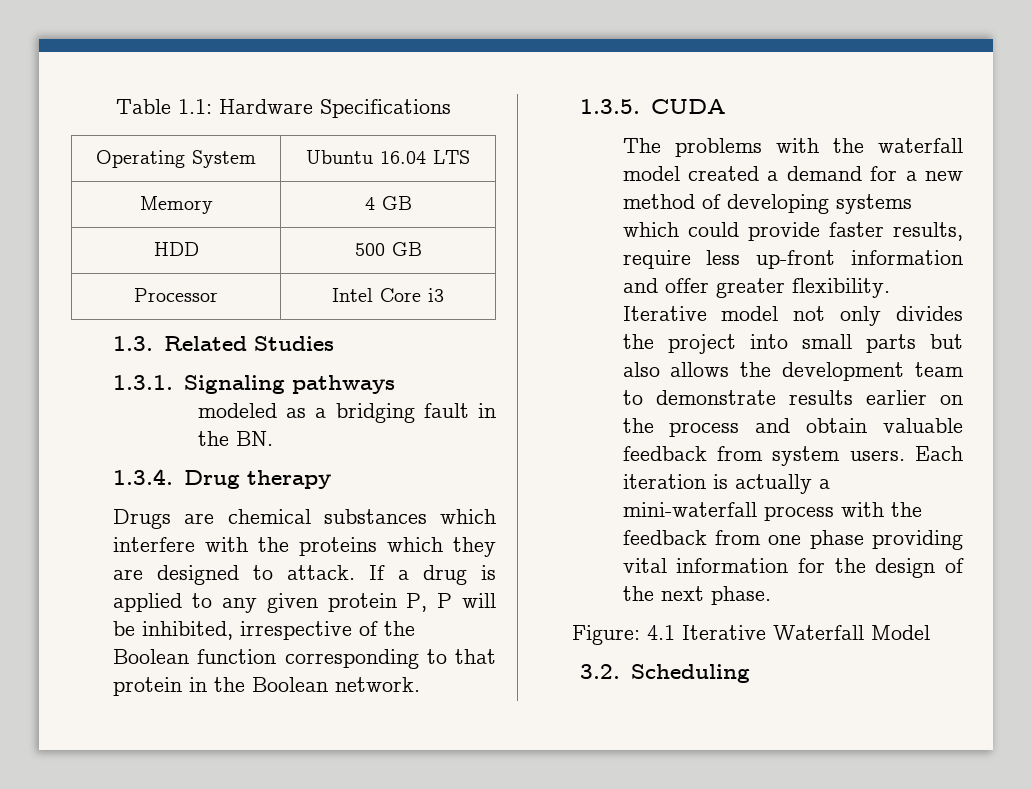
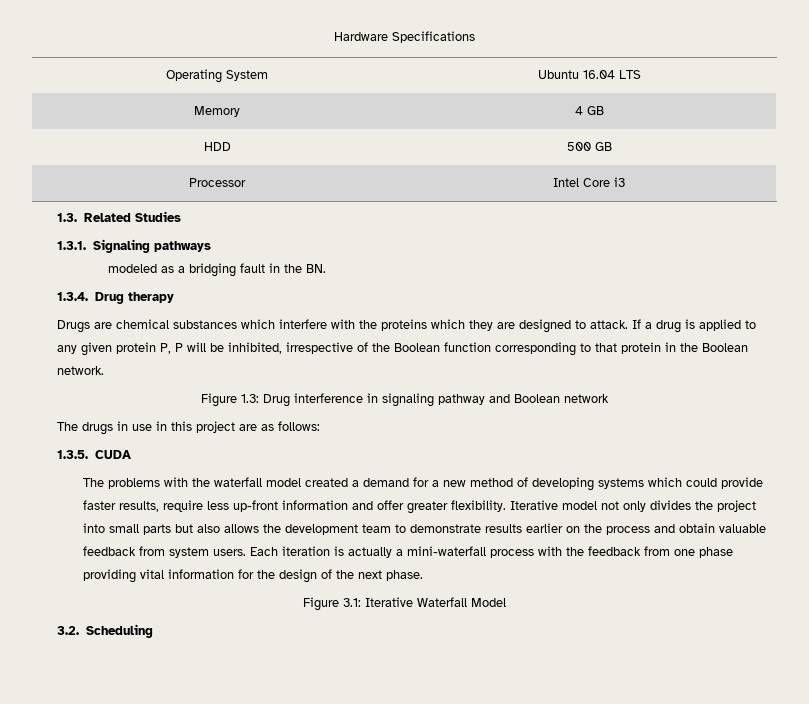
[116,99,212,114] Table 1.1: -> (334, 36) none
(421, 684) none -> [201,393,609,407] [57,421,321,435] // Figure 1.3: Drug interference in signaling pathway and Boolean network // The drugs in use in this project are as follows:
[571,625,675,645] Figure: 4.1 -> [303,597,361,611] Figure 3.1:

